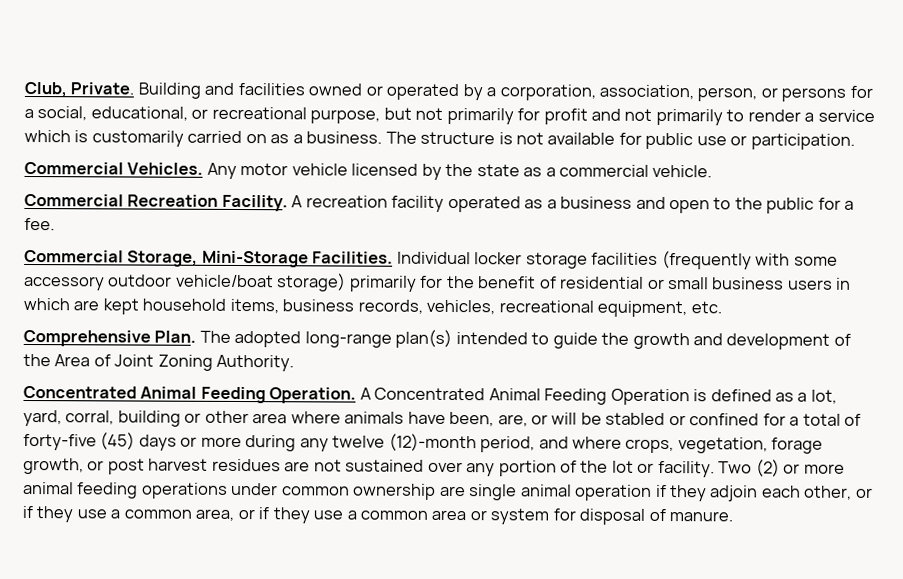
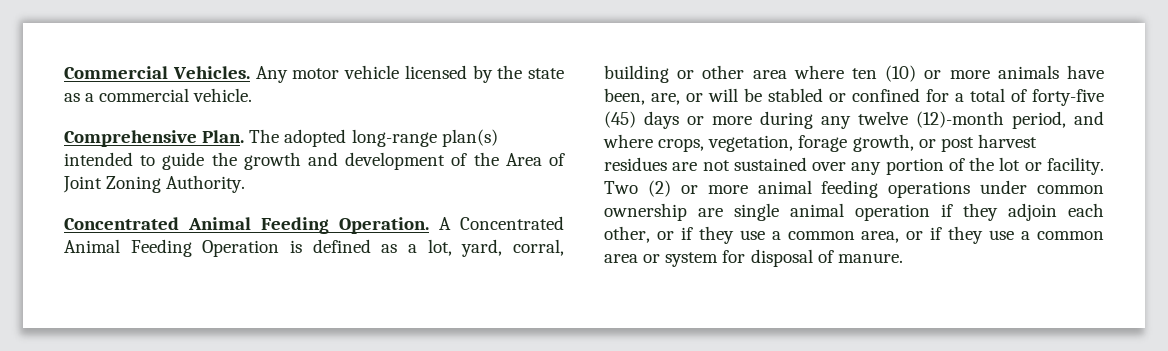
[24,81,873,102] [24,106,875,126] [24,129,855,150] Club, Private. Building and facilities owned or operated by a corporation, association, person, or persons for a social, educational, or recreational purpose, but not primarily for profit and not primarily to render a service which is customarily carried on as a business. The structure is not available for public use or participation. // -> (64, 72) none
[24,193,855,214] [24,217,55,231] [24,249,838,270] [23,273,852,292] [23,297,722,318] // Commercial Recreation Facility. A recreation facility operated as a business and open to the public for a fee. // Commercial Storage, Mini-Storage Facilities. Individual locker storage facilities (frequently with some accessory outdoor vehicle/boat storage) primarily for the benefit of residential or small business users in which are kept household items, business records, vehicles, recreational equipment, etc. -> (253, 95) none
(341, 417) none -> [852,65,990,82] ten (10) or more

